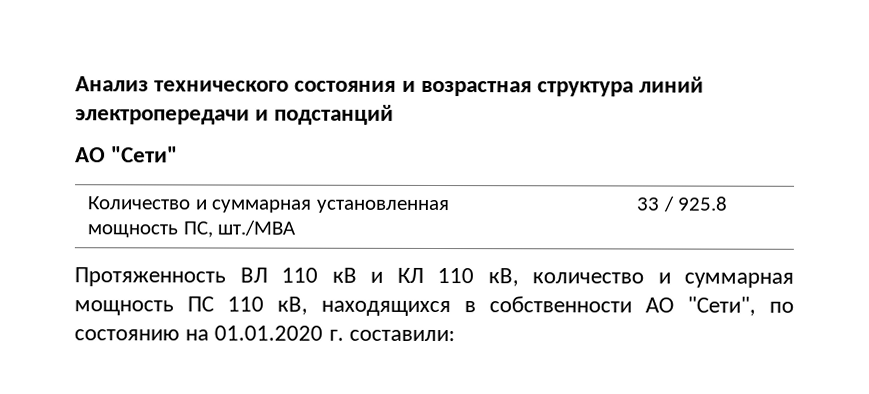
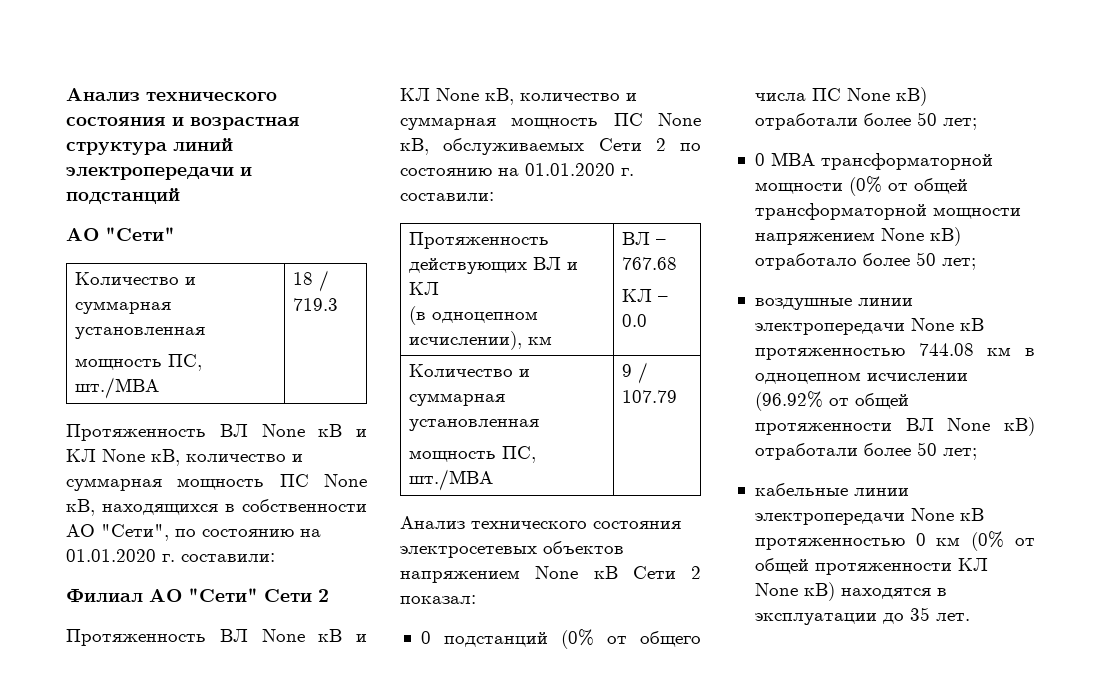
[636,196,729,212] [74,267,794,288] [74,296,264,316] 33 / 925.8 // Протяженность ВЛ 110 кВ и КЛ 110 кВ, количество и суммарная мощность ПС 110 -> [293,270,330,292] [293,298,339,311] [66,424,367,441] [66,449,303,466] [66,474,367,491] 18 / 719.3 // Протяженность ВЛ None кВ и КЛ None кВ, количество и суммарная мощность ПС None
(455, 335) none -> [66,588,329,603] [66,629,367,646] [400,88,637,105] [400,113,701,130] [400,138,701,155] [400,163,634,176] [400,192,494,201] [409,232,550,249] [409,257,579,274] [409,282,440,295] [409,306,539,325] [409,331,553,350] [622,232,667,245] [622,257,678,270] [622,289,669,302] [622,314,648,327] [409,364,531,377] [409,393,506,406] [409,419,540,431] [409,446,537,463] [409,469,494,491] [622,362,649,384] [622,390,678,403] [400,516,681,529] [400,541,624,558] [400,566,701,583] [400,595,476,604] [420,629,701,649] [754,87,927,106] [754,112,977,130] [754,152,993,170] [754,176,968,196] [754,203,1021,220] [754,227,961,246] [754,252,976,270] [754,298,913,310] [754,318,984,335] [754,343,1035,360] [754,372,968,384] [754,391,909,411] [754,417,1035,436] [754,442,977,460] [754,483,909,496] [754,508,984,525] [754,531,1035,551] [754,558,988,575] [754,582,947,601] [754,607,970,625] // Филиал АО "Сети" Сети 2 // Протяженность ВЛ None кВ и КЛ None кВ, количество и суммарная мощность ПС None кВ, обслуживаемых Сети 2 по состоянию на 01.01.2020 г. составили: // Протяженность действующих ВЛ и КЛ // (в одноцепном исчислении), км | ВЛ – 767.68 // КЛ – 0.0 // Количество и суммарная установленная // мощность ПС, шт./МВА | 9 / 107.79 // Анализ технического состояния электросетевых объектов напряжением None кВ Сети 2 показал: // 0 подстанций (0% от общего числа ПС None кВ) отработали более 50 лет; // 0 МВА трансформаторной мощности (0% от общей трансформаторной мощности напряжением None кВ) отработало более 50 лет; // воздушные линии электропередачи None кВ протяженностью 744.08 км в одноцепном исчислении (96.92% от общей протяженности ВЛ None кВ) отработали более 50 лет; // кабельные линии электропередачи None кВ протяженностью 0 км (0% от общей протяженности КЛ None кВ) находятся в эксплуатации до 35 лет.

